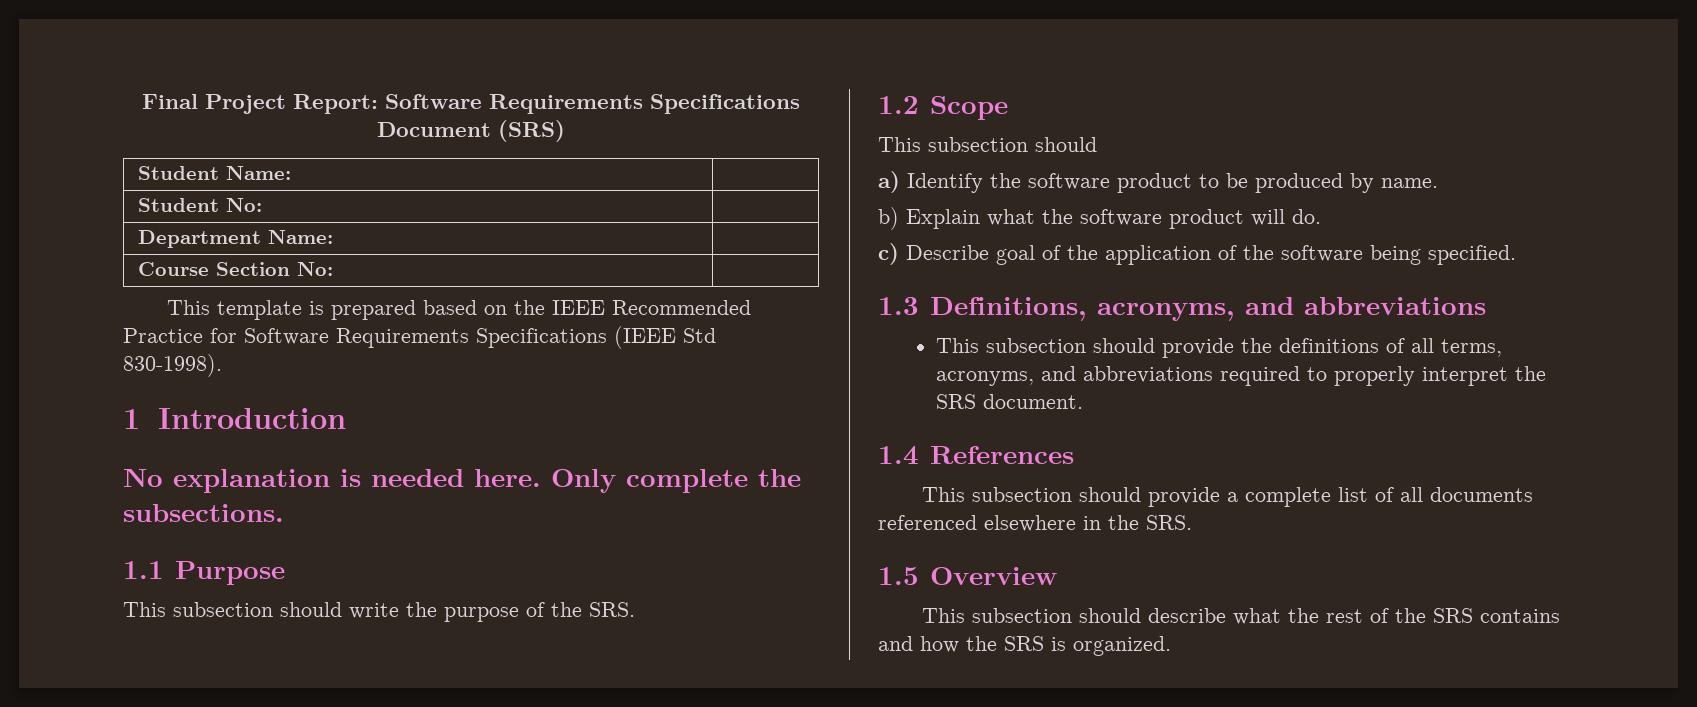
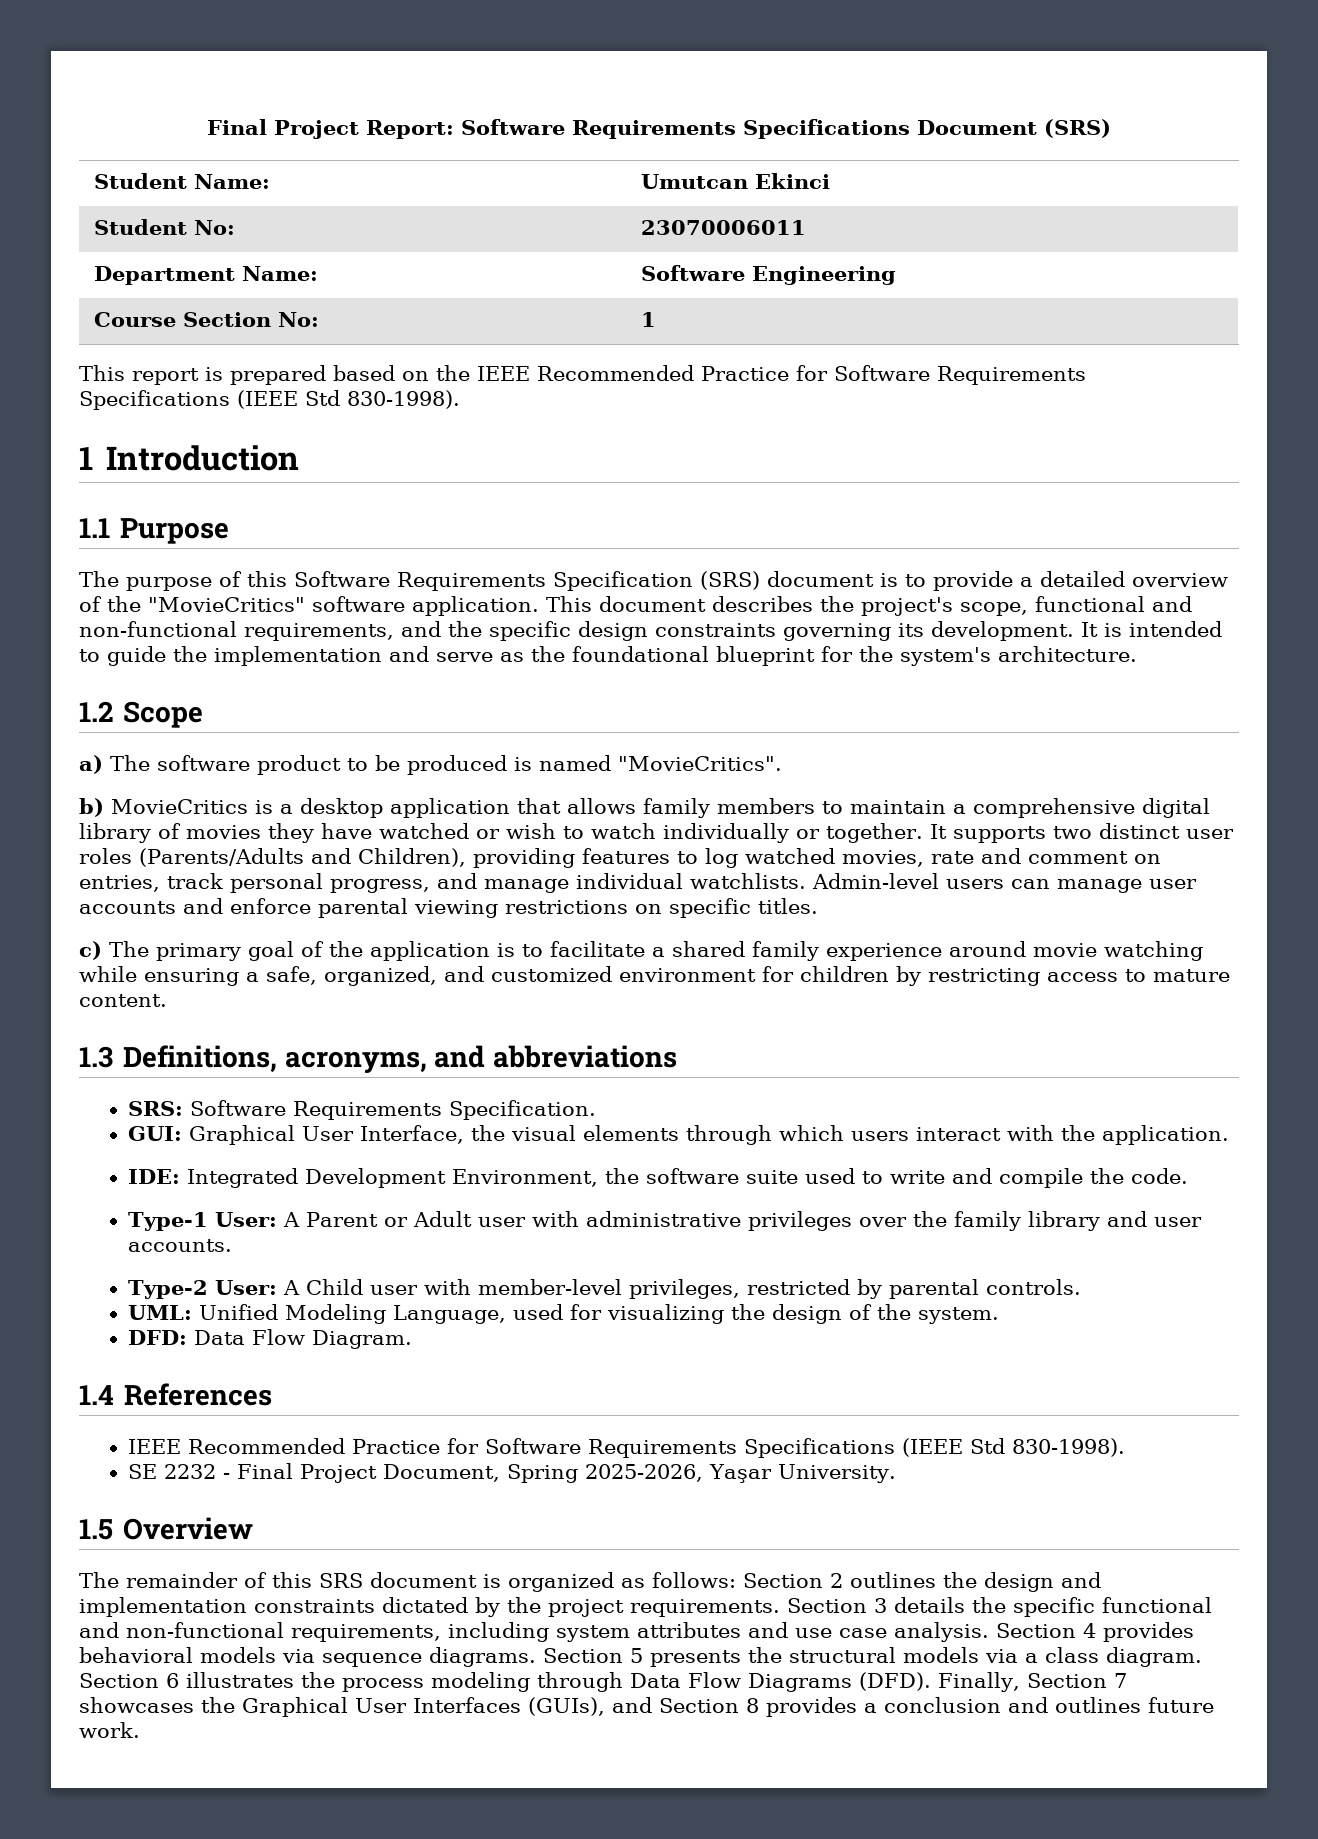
(291, 173) none -> [641,173,831,189] Umutcan Ekinci
(262, 205) none -> [641,220,807,235] 23070006011
(333, 237) none -> [641,265,897,285] Software Engineering
[167,300,303,320] // This template -> [641,312,657,327] [79,365,199,385] 1 // This report
[123,468,801,493] [123,504,284,522] [123,561,285,585] [123,602,635,622] No explanation is needed here. Only complete the subsections. // 1.1 Purpose // This subsection should write the purpose of the SRS. -> [79,518,230,544] [79,571,1228,591] [79,596,1192,616] [79,621,1222,641] [79,646,1137,666] 1.1 Purpose // The purpose of this Software Requirements Specification (SRS) document is to provide a detailed overview of the "MovieCritics" software application. This document describes the project's scope, functional and non-functional requirements, and the specific design constraints governing its development. It is intended to guide the implementation and serve as the foundational blueprint for the system's architecture.
[878,137,1097,152] // This subsection should -> (204, 714) none
[907,173,1021,193] Identify the -> [110,755,150,771] The
[1350,173,1438,193] [878,207,1321,230] by name. // b) Explain what the software product will do. -> [514,755,782,771] [79,798,1210,818] [79,823,1234,843] [79,848,1161,868] [79,873,1197,893] [79,898,818,918] is named "MovieCritics". // b) MovieCritics is a desktop application that allows family members to maintain a comprehensive digital library of movies they have watched or wish to watch individually or together. It supports two distinct user roles (Parents/Adults and Children), providing features to log watched movies, rate and comment on entries, track personal progress, and manage individual watchlists. Admin-level users can manage user accounts and enforce parental viewing restrictions on specific titles.
[906,245,989,260] Describe -> [109,941,241,961] The primary
[1218,245,1516,265] of the software being specified. -> [497,941,1203,961] [79,966,1230,986] [79,994,167,1007] is to facilitate a shared family experience around movie watching while ensuring a safe, organized, and customized environment for children by restricting access to mature content.
[936,338,1503,358] [936,366,1547,386] [936,394,1084,409] [878,446,1074,465] [922,487,1534,507] [878,515,1192,532] [878,567,1057,585] [922,608,1561,625] [878,636,1171,656] This subsection should provide the definitions of all terms, acronyms, and abbreviations required to properly interpret the SRS document. // 1.4 References // This subsection should provide a complete list of all documents referenced elsewhere in the SRS. // 1.5 Overview // This subsection should describe what the rest of the SRS contains and how the SRS is organized. -> [128,1100,597,1120] [128,1125,1230,1145] [128,1168,1189,1188] [128,1211,1203,1231] [128,1239,233,1252] [128,1279,1082,1299] [128,1304,1000,1324] [128,1329,413,1349] [79,1383,273,1406] [128,1438,1126,1458] [128,1463,897,1483] [79,1517,254,1540] [79,1572,1101,1592] [79,1597,1212,1617] [79,1622,1194,1642] [79,1647,1202,1667] [79,1672,1127,1692] [79,1697,1214,1717] [79,1722,140,1738] SRS: Software Requirements Specification. // GUI: Graphical User Interface, the visual elements through which users interact with the application. // IDE: Integrated Development Environment, the software suite used to write and compile the code. // Type-1 User: A Parent or Adult user with administrative privileges over the family library and user accounts. // Type-2 User: A Child user with member-level privileges, restricted by parental controls. // UML: Unified Modeling Language, used for visualizing the design of the system. // DFD: Data Flow Diagram. // 1.4 References // IEEE Recommended Practice for Software Requirements Specifications (IEEE Std 830-1998). // SE 2232 - Final Project Document, Spring 2025-2026, Yaşar University. // 1.5 Overview // The remainder of this SRS document is organized as follows: Section 2 outlines the design and implementation constraints dictated by the project requirements. Section 3 details the specific functional and non-functional requirements, including system attributes and use case analysis. Section 4 provides behavioral models via sequence diagrams. Section 5 presents the structural models via a class diagram. Section 6 illustrates the process modeling through Data Flow Diagrams (DFD). Finally, Section 7 showcases the Graphical User Interfaces (GUIs), and Section 8 provides a conclusion and outlines future work.

